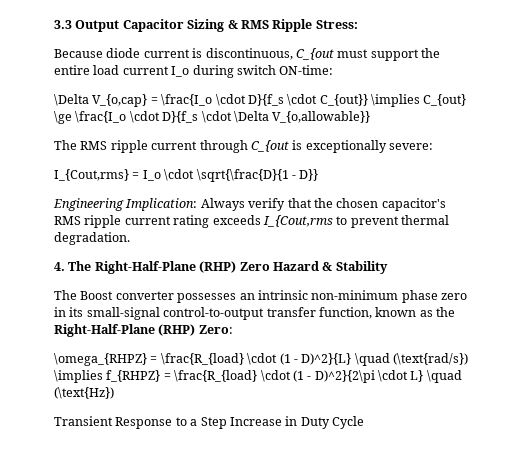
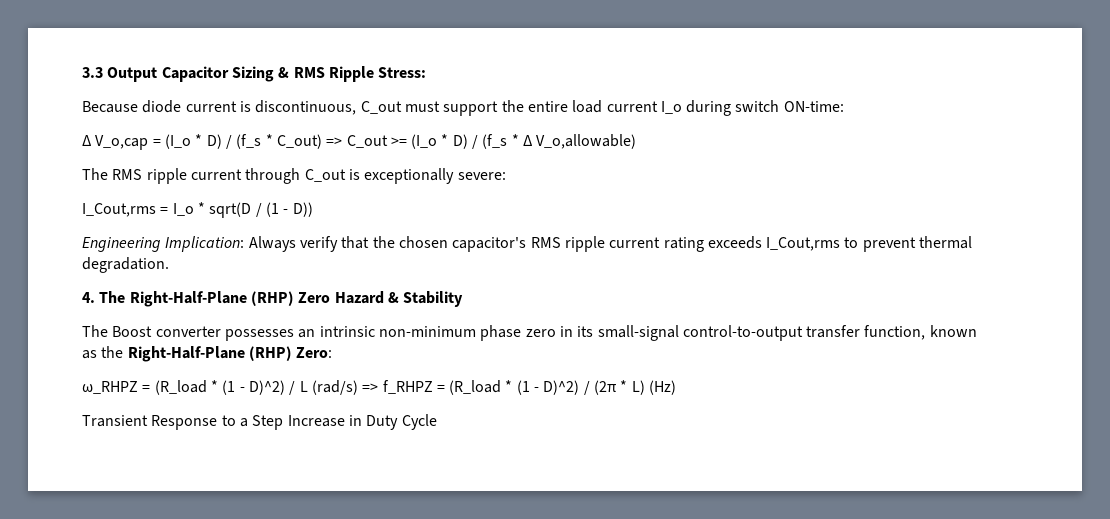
[295,48,334,60] C_{out -> [360,101,402,114] C_out
[54,94,467,107] [54,111,371,124] \Delta V_{o,cap} = \frac{I_o \cdot D}{f_s \cdot C_{out}} \implies C_{out} \ge \frac{I_o \cdot D}{f_s \cdot \Delta V_{o,allowable}} -> [82,134,637,150] Δ V_o,cap = (I_o * D) / (f_s * C_out) => C_out >= (I_o * D) / (f_s * Δ V_o,allowable)
[250,140,289,152] C_{out -> [304,169,346,182] C_out
[54,169,129,181] I_{Cout,rms} -> [82,203,156,217] I_Cout,rms
[164,169,319,182] \cdot \sqrt{\frac{D}{1 - D}} -> [197,202,313,218] * sqrt(D / (1 - D))
[262,215,333,227] I_{Cout,rms -> [766,237,841,251] I_Cout,rms
[54,353,468,366] [54,370,462,383] [54,387,114,399] \omega_{RHPZ} = \frac{R_{load} \cdot (1 - D)^2}{L} \quad (\text{rad/s}) \implies f_{RHPZ} = \frac{R_{load} \cdot (1 - D)^2}{2\pi \cdot L} \quad (\text{Hz}) -> [82,380,677,395] ω_RHPZ = (R_load * (1 - D)^2) / L (rad/s) => f_RHPZ = (R_load * (1 - D)^2) / (2π * L) (Hz)

